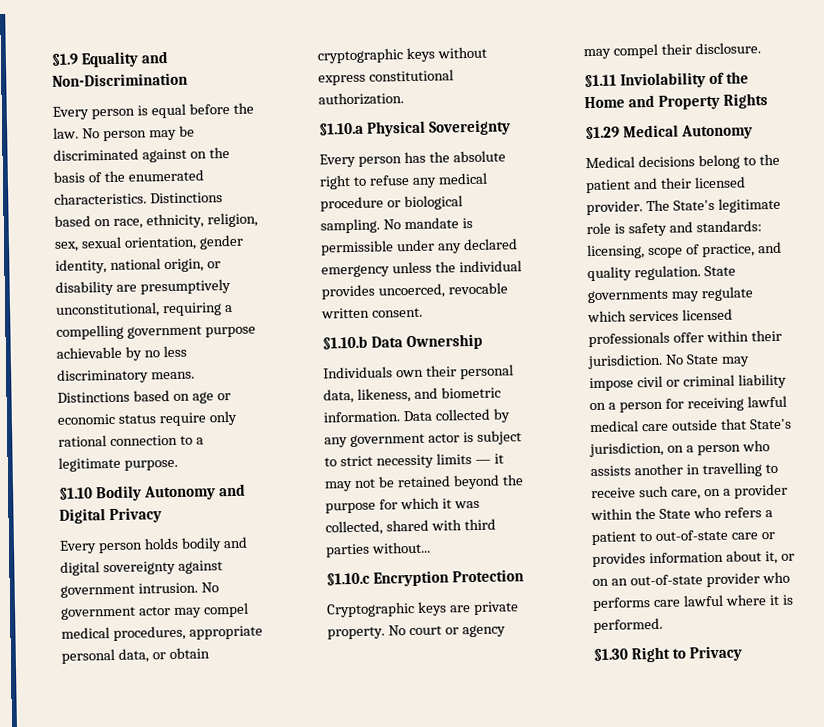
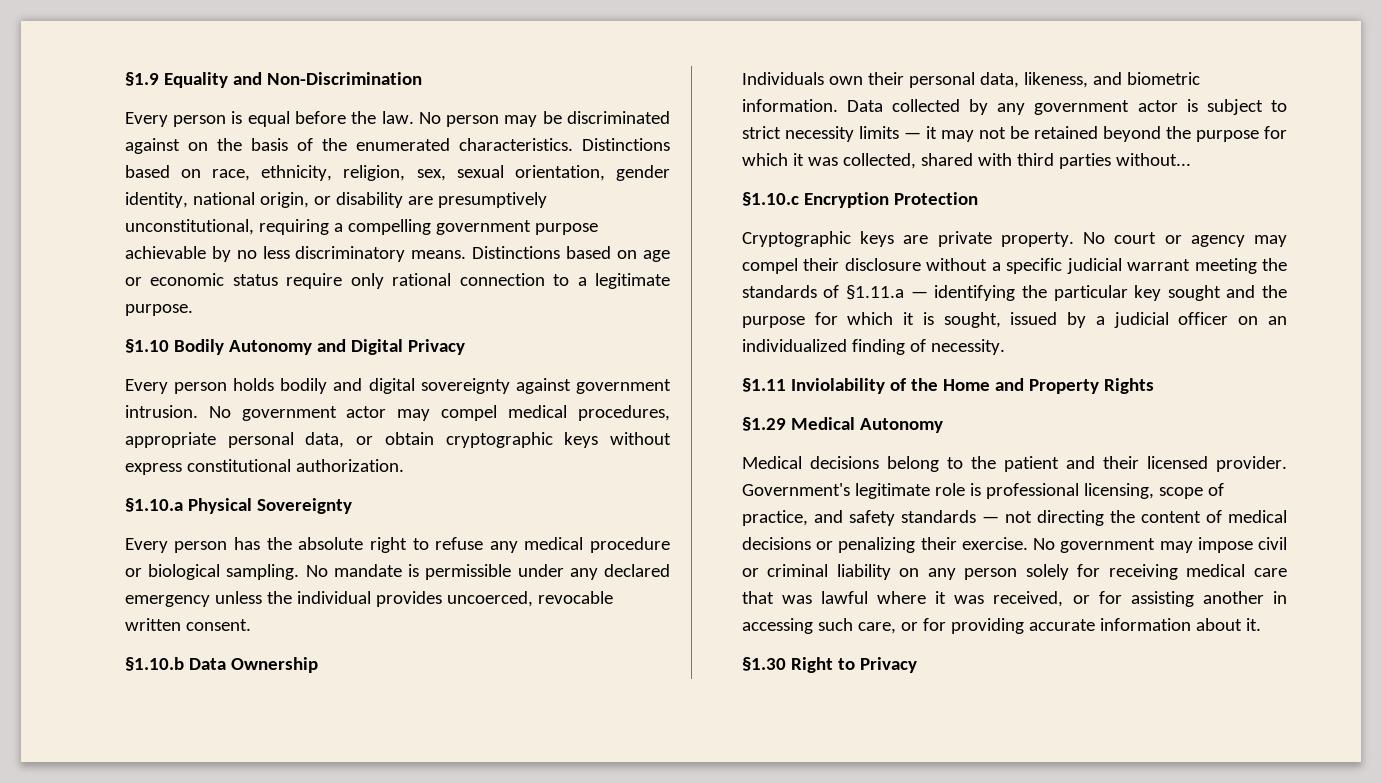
[695,42,762,55] disclosure. -> [844,258,1287,274] [741,285,1287,301] [741,312,1287,328] [741,339,1005,355] disclosure without a specific judicial warrant meeting the standards of §1.11.a — identifying the particular key sought and the purpose for which it is sought, issued by a judicial officer on an individualized finding of necessity.
[646,199,716,212] The State's -> [741,483,850,496] Government's
[628,220,763,237] safety and standards: -> [985,483,1079,499] professional
[587,265,737,282] [587,286,754,304] [587,308,734,323] [588,329,783,348] [587,353,720,370] quality regulation. State governments may regulate which services licensed professionals offer within their jurisdiction. No State -> [848,510,1287,526] [741,537,1156,553] safety standards — not directing the content of medical decisions or penalizing their exercise. No government
[608,401,664,413] a person -> [927,564,1069,580] any person solely
[746,395,787,408] lawful -> (1178, 572) none
[671,418,793,431] [589,440,771,458] [590,462,779,478] [591,483,788,500] [590,506,773,521] [591,529,776,546] [592,550,796,568] [592,571,791,588] [592,594,794,612] [593,617,664,634] outside that State's jurisdiction, on a person who assists another in travelling to receive such care, on a provider within the State who refers a patient to out-of-state care or provides information about it, or on an out-of-state provider who performs care lawful where it is performed. -> [741,591,1287,607] [741,618,1261,634] that was lawful where it was received, or for assisting another in accessing such care, or for providing accurate information about it.

